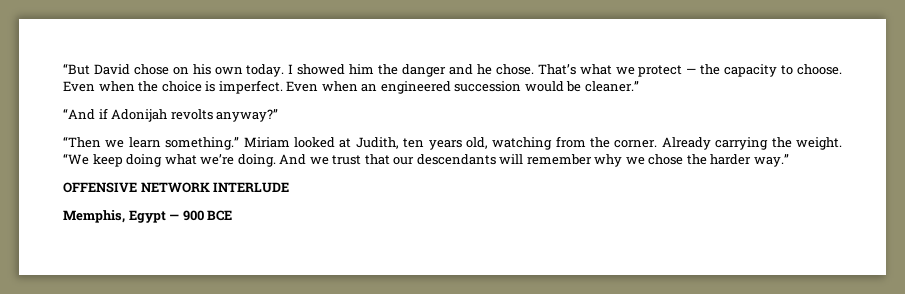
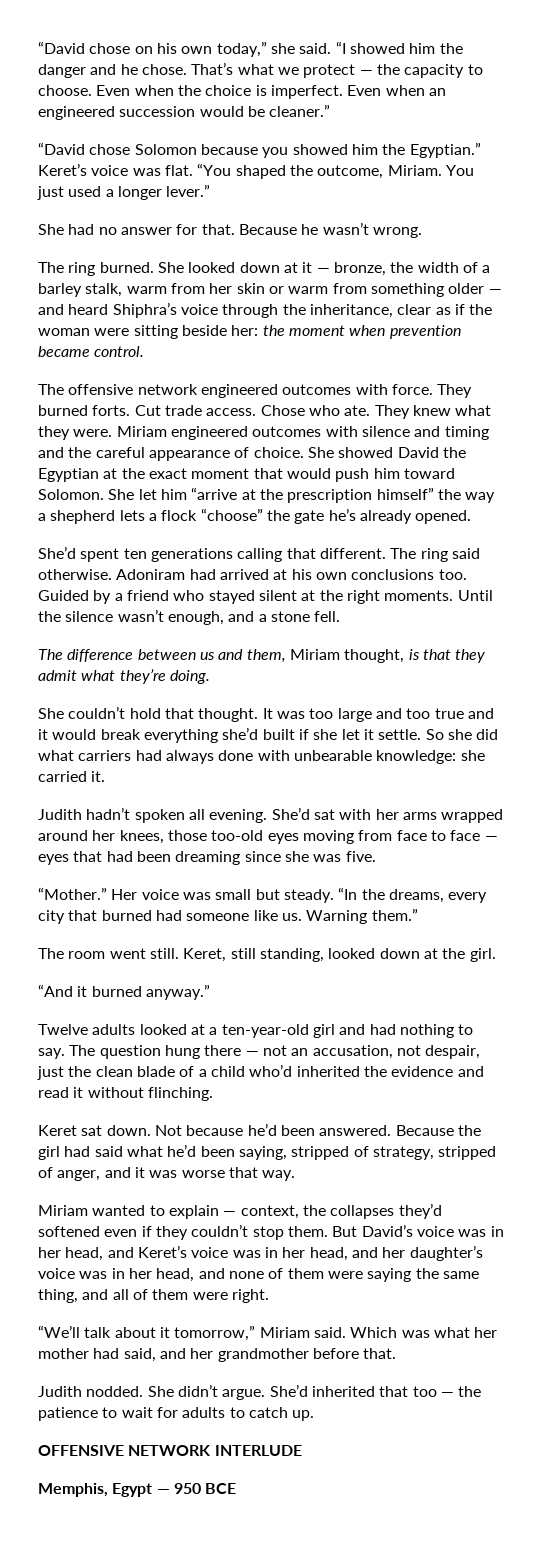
[63,63,130,75] “But David -> [38,41,85,54] “David
[246,64,294,77] today. I -> [216,41,346,57] today,” she said. “I
[63,108,279,122] [63,136,843,150] [63,153,789,167] “And if Adonijah revolts anyway?” // “Then we learn something.” Miriam looked at Judith, ten years old, watching from the corner. Already carrying the weight. “We keep doing what we’re doing. And we trust that our descendants will remember why we chose the harder way.” -> [38,142,481,158] [38,163,474,179] [37,184,211,200] [38,222,422,238] [38,262,491,276] [38,283,502,297] [38,302,493,318] [38,325,461,339] [38,346,145,357] [38,384,473,398] [38,405,492,419] [38,426,489,440] [38,447,466,461] [38,468,455,482] [38,487,496,503] [38,508,472,524] [38,546,480,562] [38,569,467,580] [38,590,493,604] [38,609,341,625] [38,649,486,663] [38,669,210,684] [38,706,494,722] [38,727,499,743] [38,750,485,764] [38,771,106,782] [38,807,504,823] [38,830,498,844] [38,851,376,865] [38,887,488,903] [38,908,418,924] [38,948,496,962] [38,984,210,1000] [38,1024,474,1038] [38,1045,481,1059] [37,1064,484,1080] [38,1087,213,1101] [38,1123,481,1136] [38,1144,497,1160] [38,1167,296,1181] [38,1203,442,1219] [38,1224,504,1240] [38,1245,483,1261] [38,1268,479,1282] [38,1289,269,1303] [38,1325,498,1341] [38,1348,397,1362] [38,1384,482,1400] [38,1407,315,1421] “David chose Solomon because you showed him the Egyptian.” Keret’s voice was flat. “You shaped the outcome, Miriam. You just used a longer lever.” // She had no answer for that. Because he wasn’t wrong. // The ring burned. She looked down at it — bronze, the width of a barley stalk, warm from her skin or warm from something older — and heard Shiphra’s voice through the inheritance, clear as if the woman were sitting beside her: the moment when prevention became control. // The offensive network engineered outcomes with force. They burned forts. Cut trade access. Chose who ate. They knew what they were. Miriam engineered outcomes with silence and timing and the careful appearance of choice. She showed David the Egyptian at the exact moment that would push him toward Solomon. She let him “arrive at the prescription himself” the way a shepherd lets a flock “choose” the gate he’s already opened. // She’d spent ten generations calling that different. The ring said otherwise. Adoniram had arrived at his own conclusions too. Guided by a friend who stayed silent at the right moments. Until the silence wasn’t enough, and a stone fell. // The difference between us and them, Miriam thought, is that they admit what they’re doing. // She couldn’t hold that thought. It was too large and too true and it would break everything she’d built if she let it settle. So she did what carriers had always done with unbearable knowledge: she carried it. // Judith hadn’t spoken all evening. She’d sat with her arms wrapped around her knees, those too-old eyes moving from face to face — eyes that had been dreaming since she was five. // “Mother.” Her voice was small but steady. “In the dreams, every city that burned had someone like us. Warning them.” // The room went still. Keret, still standing, looked down at the girl. // “And it burned anyway.” // Twelve adults looked at a ten-year-old girl and had nothing to say. The question hung there — not an accusation, not despair, just the clean blade of a child who’d inherited the evidence and read it without flinching. // Keret sat down. Not because he’d been answered. Because the girl had said what he’d been saying, stripped of strategy, stripped of anger, and it was worse that way. // Miriam wanted to explain — context, the collapses they’d softened even if they couldn’t stop them. But David’s voice was in her head, and Keret’s voice was in her head, and her daughter’s voice was in her head, and none of them were saying the same thing, and all of them were right. // “We’ll talk about it tomorrow,” Miriam said. Which was what her mother had said, and her grandmother before that. // Judith nodded. She didn’t argue. She’d inherited that too — the patience to wait for adults to catch up.
[182,210,204,221] 900 -> [173,1483,201,1494] 950

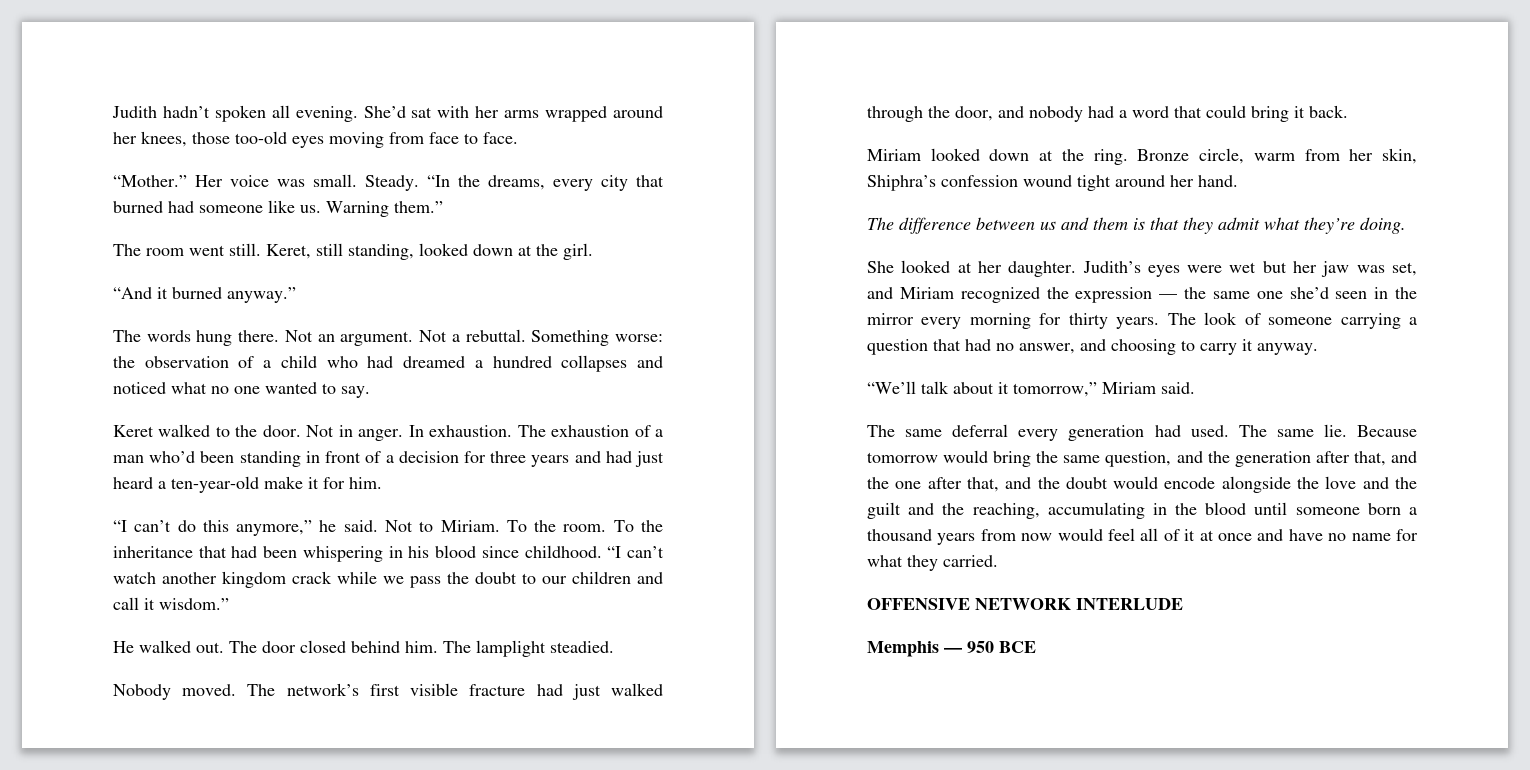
[38,41,463,57] [38,62,483,78] [38,85,446,99] [38,104,331,120] [38,142,481,158] [38,163,474,179] [37,184,211,200] [38,222,422,238] [38,262,491,276] [38,283,502,297] [38,302,493,318] [38,325,461,339] [38,346,145,357] [38,384,473,398] [38,405,492,419] [38,426,489,440] [38,447,466,461] [38,468,455,482] [38,487,496,503] [38,508,472,524] [38,546,480,562] [38,569,467,580] [38,590,493,604] [38,609,341,625] [38,649,486,663] [38,669,210,684] [38,706,494,722] [38,727,499,743] [38,750,485,764] [38,771,106,782] “David chose on his own today,” she said. “I showed him the danger and he chose. That’s what we protect — the capacity to choose. Even when the choice is imperfect. Even when an engineered succession would be cleaner.” // “David chose Solomon because you showed him the Egyptian.” Keret’s voice was flat. “You shaped the outcome, Miriam. You just used a longer lever.” // She had no answer for that. Because he wasn’t wrong. // The ring burned. She looked down at it — bronze, the width of a barley stalk, warm from her skin or warm from something older — and heard Shiphra’s voice through the inheritance, clear as if the woman were sitting beside her: the moment when prevention became control. // The offensive network engineered outcomes with force. They burned forts. Cut trade access. Chose who ate. They knew what they were. Miriam engineered outcomes with silence and timing and the careful appearance of choice. She showed David the Egyptian at the exact moment that would push him toward Solomon. She let him “arrive at the prescription himself” the way a shepherd lets a flock “choose” the gate he’s already opened. // She’d spent ten generations calling that different. The ring said otherwise. Adoniram had arrived at his own conclusions too. Guided by a friend who stayed silent at the right moments. Until the silence wasn’t enough, and a stone fell. // The difference between us and them, Miriam thought, is that they admit what they’re doing. // She couldn’t hold that thought. It was too large and too true and it would break everything she’d built if she let it settle. So she did what carriers had always done with unbearable knowledge: she carried it. // -> (112, 112) none
[450,830,498,841] [38,851,376,865] face — eyes that had been dreaming since she was five. -> [483,132,518,144] face.
[215,889,334,903] small but steady. -> [313,174,419,191] small. Steady.
[38,1024,474,1038] [38,1045,481,1059] [37,1064,484,1080] [38,1087,213,1101] [38,1123,481,1136] [38,1144,497,1160] [38,1167,296,1181] [38,1203,442,1219] [38,1224,504,1240] [38,1245,483,1261] [38,1268,479,1282] [38,1289,269,1303] Twelve adults looked at a ten-year-old girl and had nothing to say. The question hung there — not an accusation, not despair, just the clean blade of a child who’d inherited the evidence and read it without flinching. // Keret sat down. Not because he’d been answered. Because the girl had said what he’d been saying, stripped of strategy, stripped of anger, and it was worse that way. // Miriam wanted to explain — context, the collapses they’d softened even if they couldn’t stop them. But David’s voice was in her head, and Keret’s voice was in her head, and her daughter’s voice was in her head, and none of them were saying the same thing, and all of them were right. -> [113,329,664,346] [113,355,663,372] [113,382,370,398] [113,424,663,441] [113,451,665,467] [113,476,382,493] [113,520,663,536] [113,545,665,562] [113,571,663,588] [113,597,229,610] [113,640,614,657] [113,683,663,700] [867,105,1348,122] [867,148,1417,165] [867,175,1238,191] [867,217,1406,234] [867,260,1417,277] [867,287,1417,303] [867,312,1417,329] [867,339,1318,355] The words hung there. Not an argument. Not a rebuttal. Something worse: the observation of a child who had dreamed a hundred collapses and noticed what no one wanted to say. // Keret walked to the door. Not in anger. In exhaustion. The exhaustion of a man who’d been standing in front of a decision for three years and had just heard a ten-year-old make it for him. // “I can’t do this anymore,” he said. Not to Miriam. To the room. To the inheritance that had been whispering in his blood since childhood. “I can’t watch another kingdom crack while we pass the doubt to our children and call it wisdom.” // He walked out. The door closed behind him. The lamplight steadied. // Nobody moved. The network’s first visible fracture had just walked through the door, and nobody had a word that could bring it back. // Miriam looked down at the ring. Bronze circle, warm from her skin, Shiphra’s confession wound tight around her hand. // The difference between us and them is that they admit what they’re doing. // She looked at her daughter. Judith’s eyes were wet but her jaw was set, and Miriam recognized the expression — the same one she’d seen in the mirror every morning for thirty years. The look of someone carrying a question that had no answer, and choosing to carry it anyway.
[350,1327,498,1338] [38,1348,397,1362] [38,1384,482,1400] [38,1407,315,1421] Which was what her mother had said, and her grandmother before that. // Judith nodded. She didn’t argue. She’d inherited that too — the patience to wait for adults to catch up. -> [867,424,1417,441] [867,450,1417,467] [867,476,1417,493] [867,502,1417,519] [867,528,1418,545] [867,555,998,571] // The same deferral every generation had used. The same lie. Because tomorrow would bring the same question, and the generation after that, and the one after that, and the doubt would encode alongside the love and the guilt and the reaching, accumulating in the blood until someone born a thousand years from now would feel all of it at once and have no name for what they carried.
[38,1483,153,1497] Memphis, Egypt -> [867,641,939,657] Memphis

